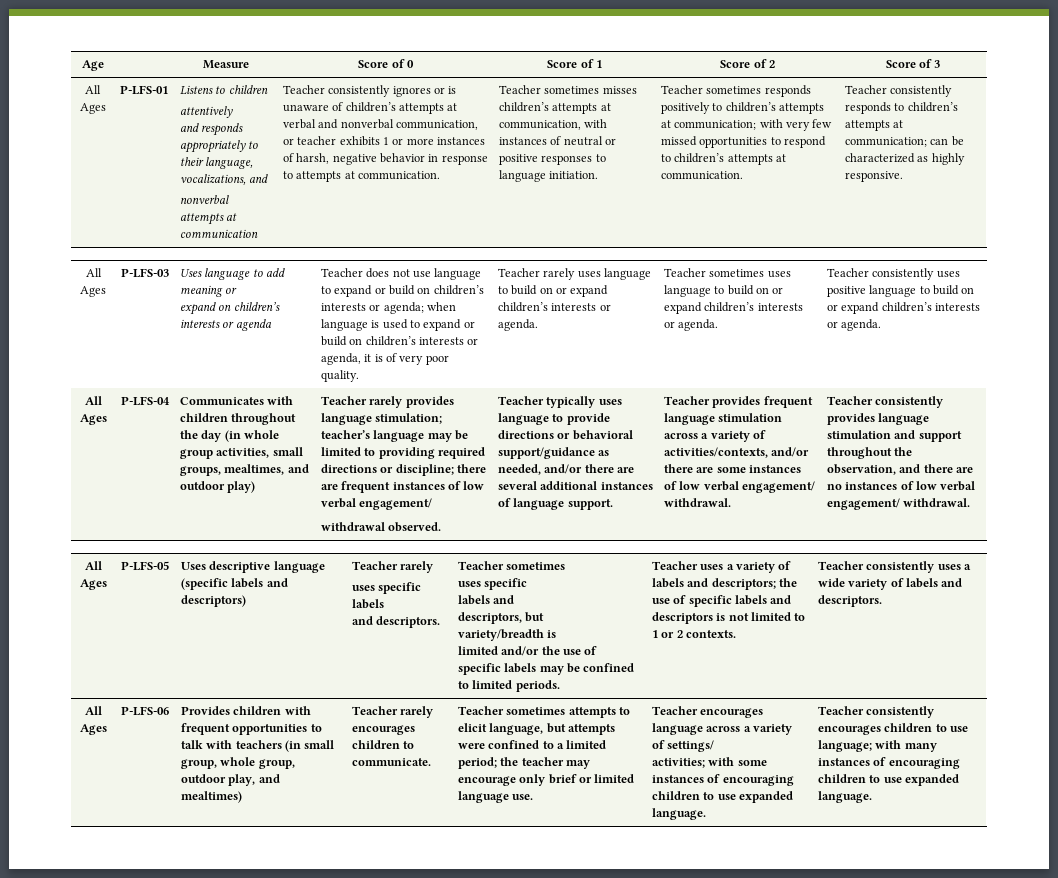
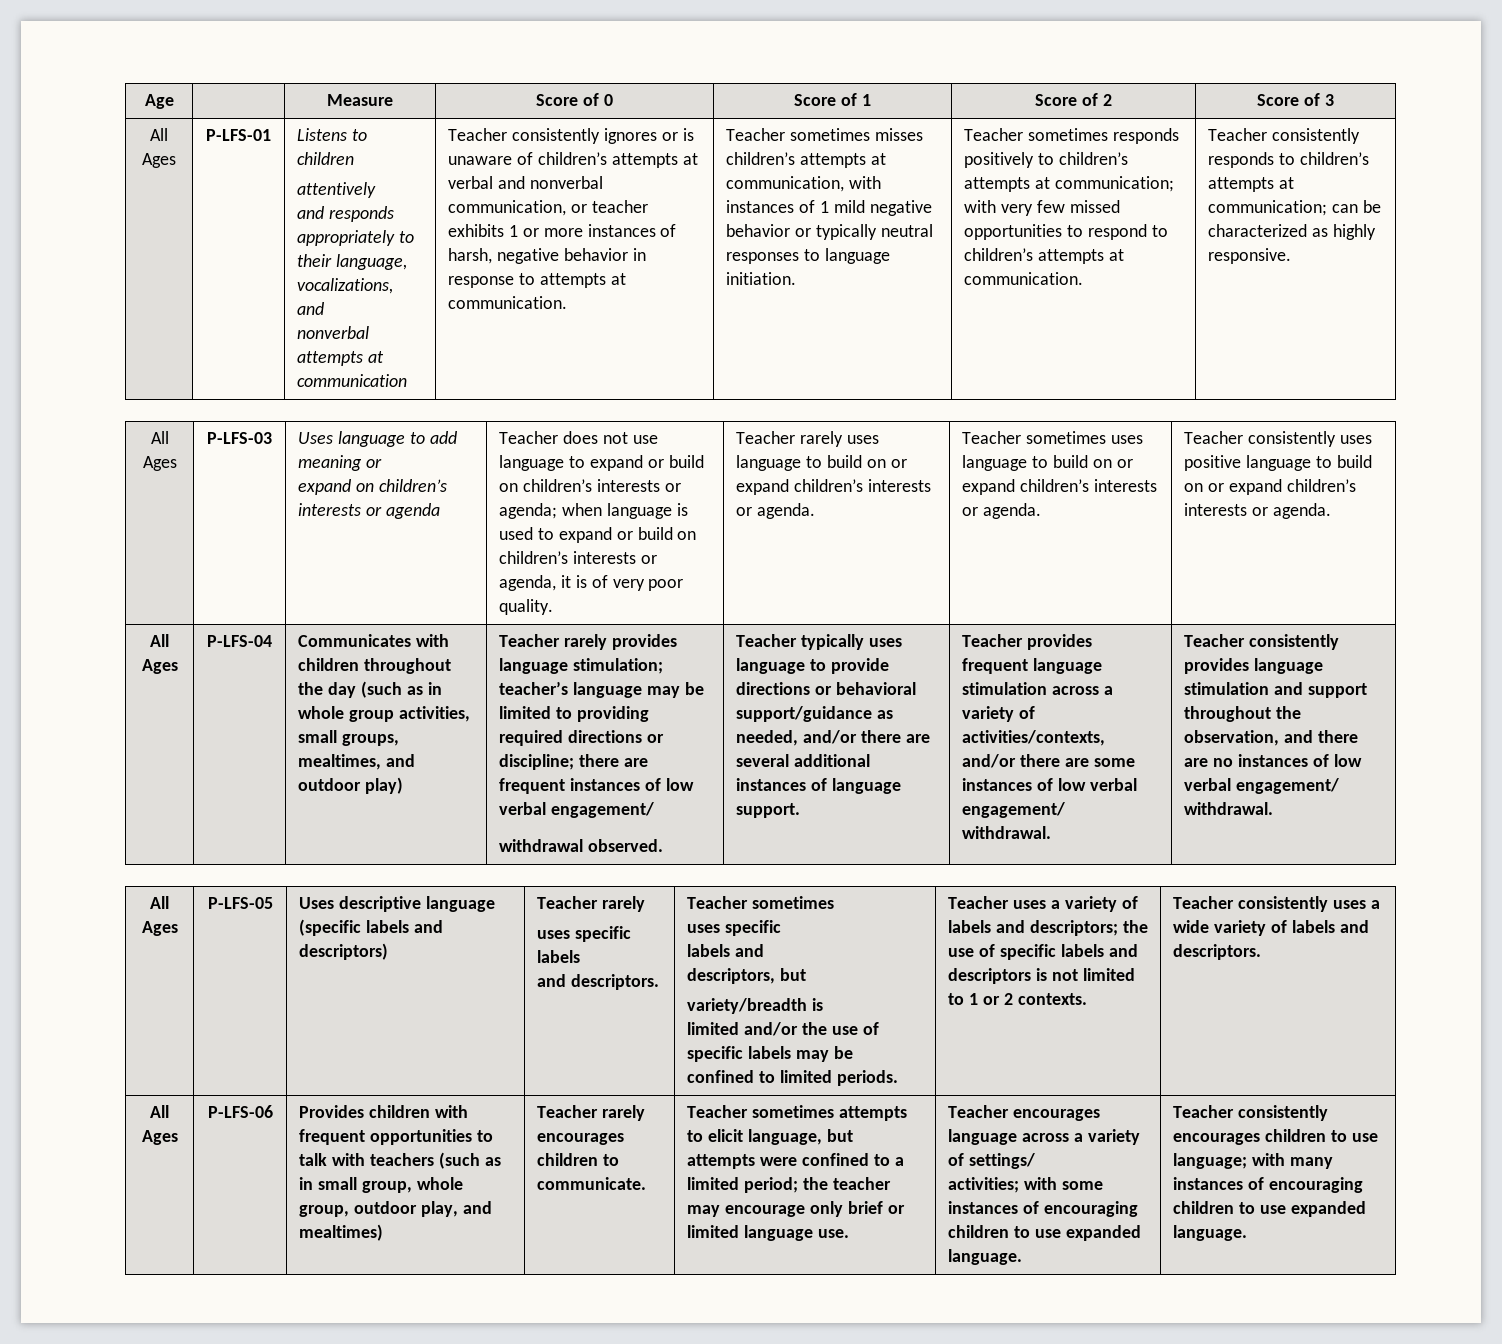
[563,136,616,146] [498,154,538,165] neutral or positive -> [819,200,932,216] [726,224,933,240] 1 mild negative behavior or typically neutral
[224,430,241,442] (in -> [360,681,442,698] (such as in
[284,740,301,752] (in -> [438,1152,501,1169] [299,1177,314,1190] (such as in

